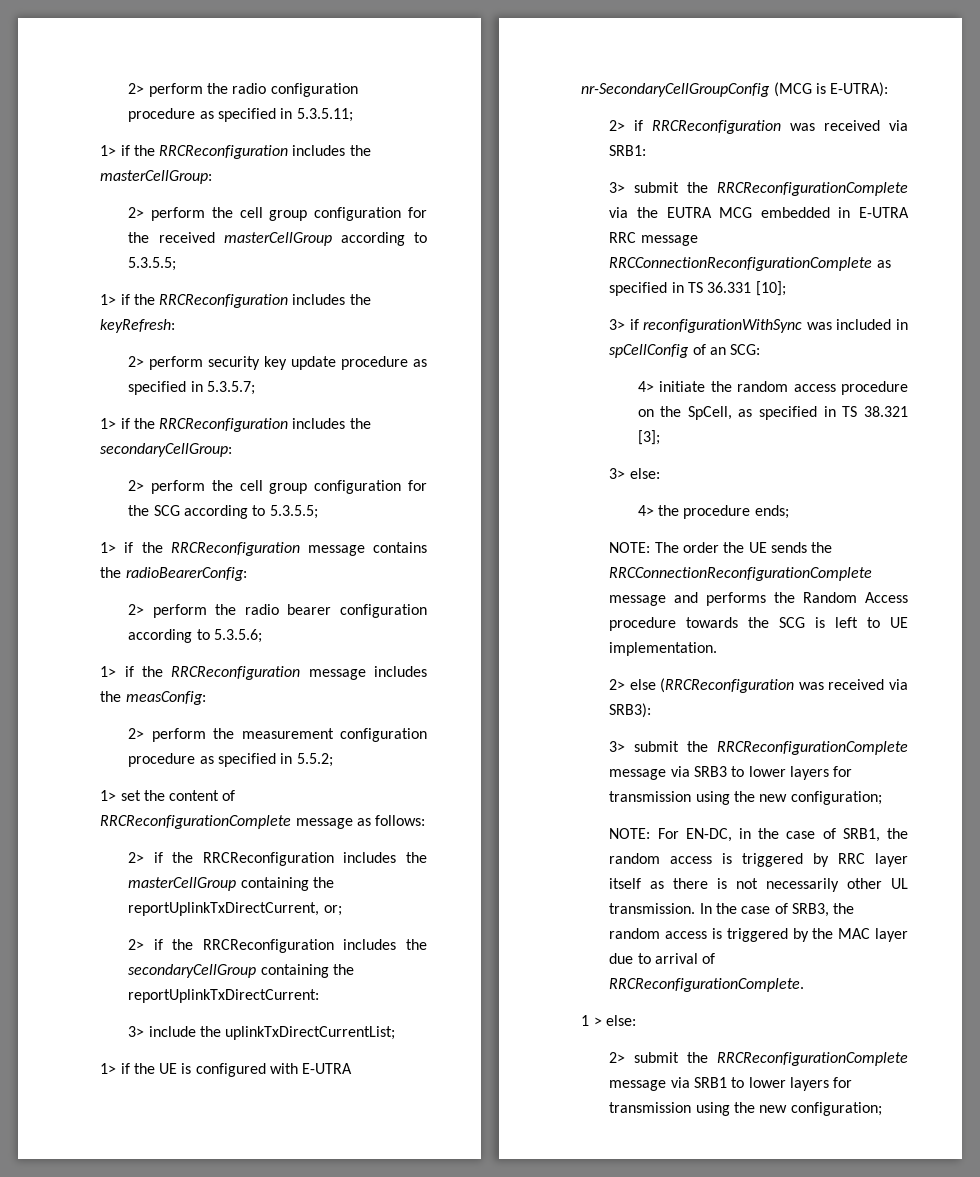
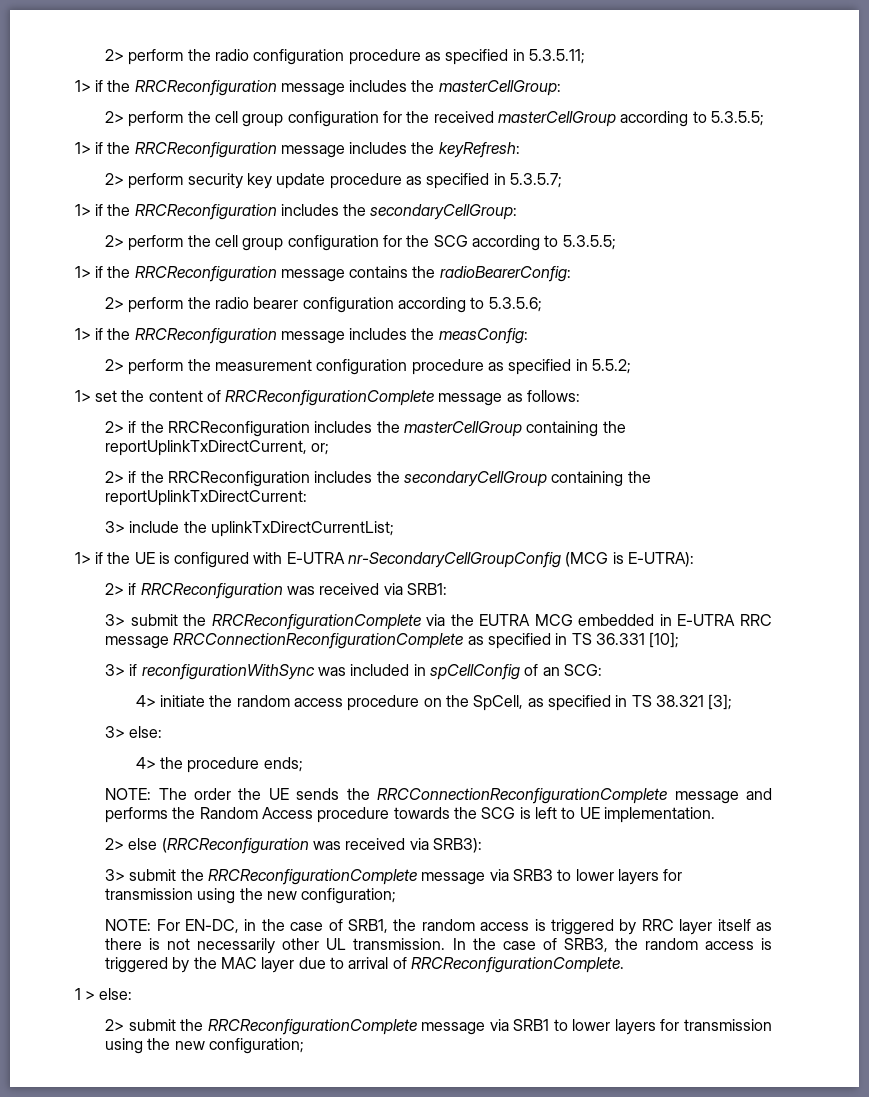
(289, 152) none -> [280,83,345,96] message
(289, 301) none -> [280,145,345,158] message

